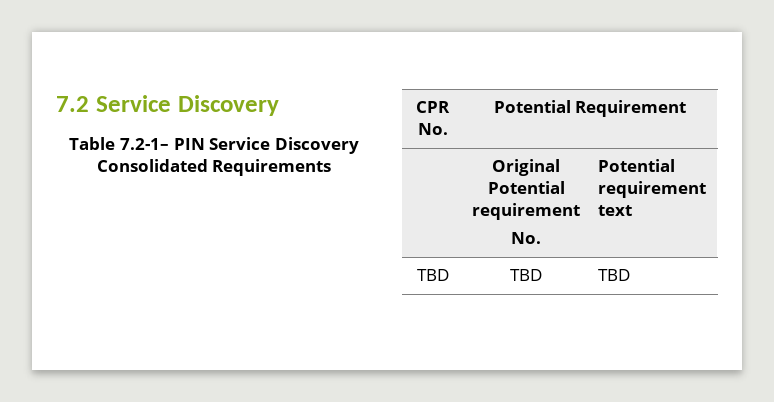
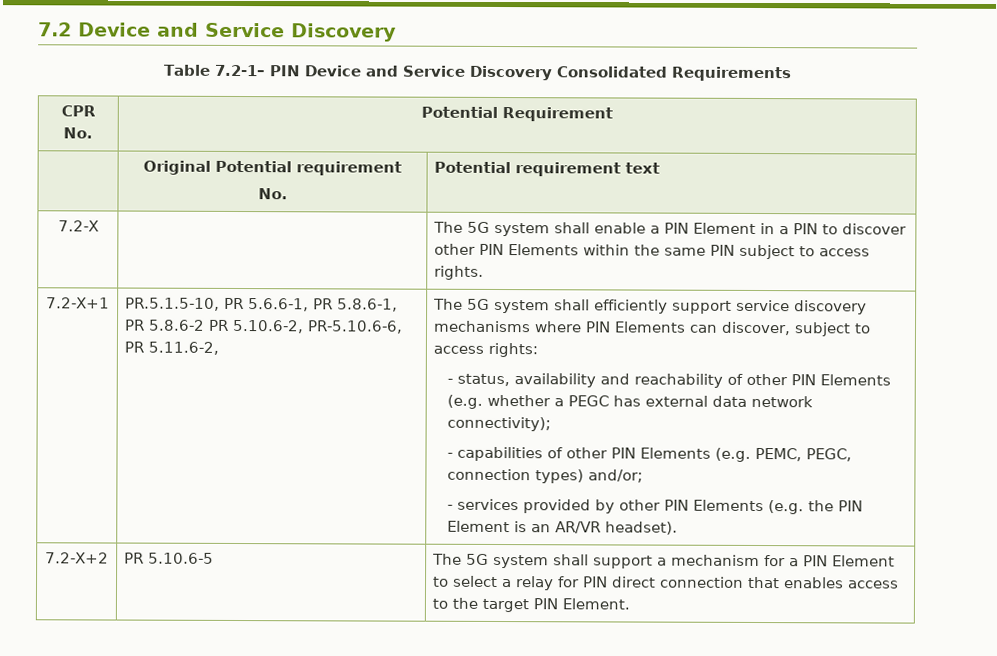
(89, 104) none -> [78,22,199,37] Device and
(205, 144) none -> [303,65,399,77] Device and
[416,269,449,281] [510,269,542,281] [597,269,630,281] TBD | TBD | TBD -> [57,220,99,232] [432,221,907,237] [433,243,870,260] [433,265,484,280] [46,297,110,309] [124,297,398,312] [123,319,403,334] [123,341,219,355] [432,298,867,315] [432,320,871,337] [432,342,538,358] [447,373,892,388] [447,394,814,409] [447,416,552,432] [447,446,853,462] [447,468,644,484] [447,498,864,515] [447,520,679,535] [45,552,109,564] [123,552,214,564] [431,553,895,569] [432,575,899,591] [431,597,630,613] 7.2-X | | The 5G system shall enable a PIN Element in a PIN to discover other PIN Elements within the same PIN subject to access rights. // 7.2-X+1 | PR.5.1.5-10, PR 5.6.6-1, PR 5.8.6-1, PR 5.8.6-2 PR 5.10.6-2, PR-5.10.6-6, PR 5.11.6-2, | The 5G system shall efficiently support service discovery mechanisms where PIN Elements can discover, subject to access rights: // - status, availability and reachability of other PIN Elements (e.g. whether a PEGC has external data network connectivity); // - capabilities of other PIN Elements (e.g. PEMC, PEGC, connection types) and/or; // - services provided by other PIN Elements (e.g. the PIN Element is an AR/VR headset). // 7.2-X+2 | PR 5.10.6-5 | The 5G system shall support a mechanism for a PIN Element to select a relay for PIN direct connection that enables access to the target PIN Element.

